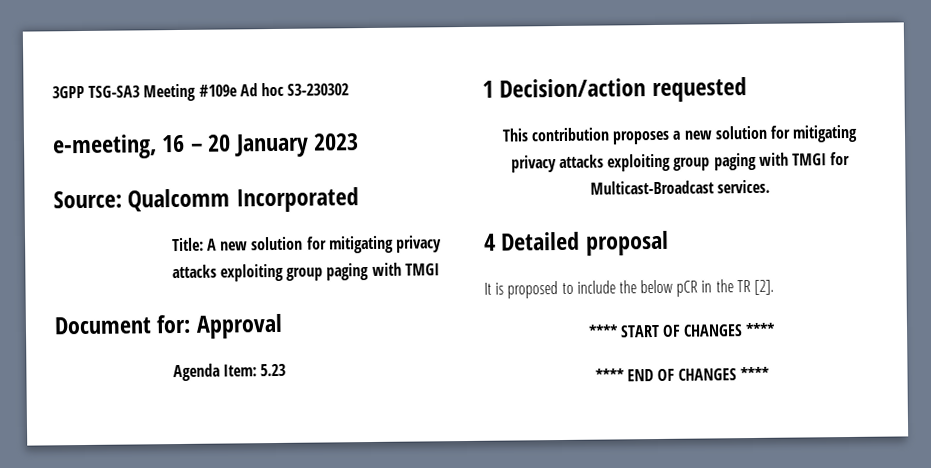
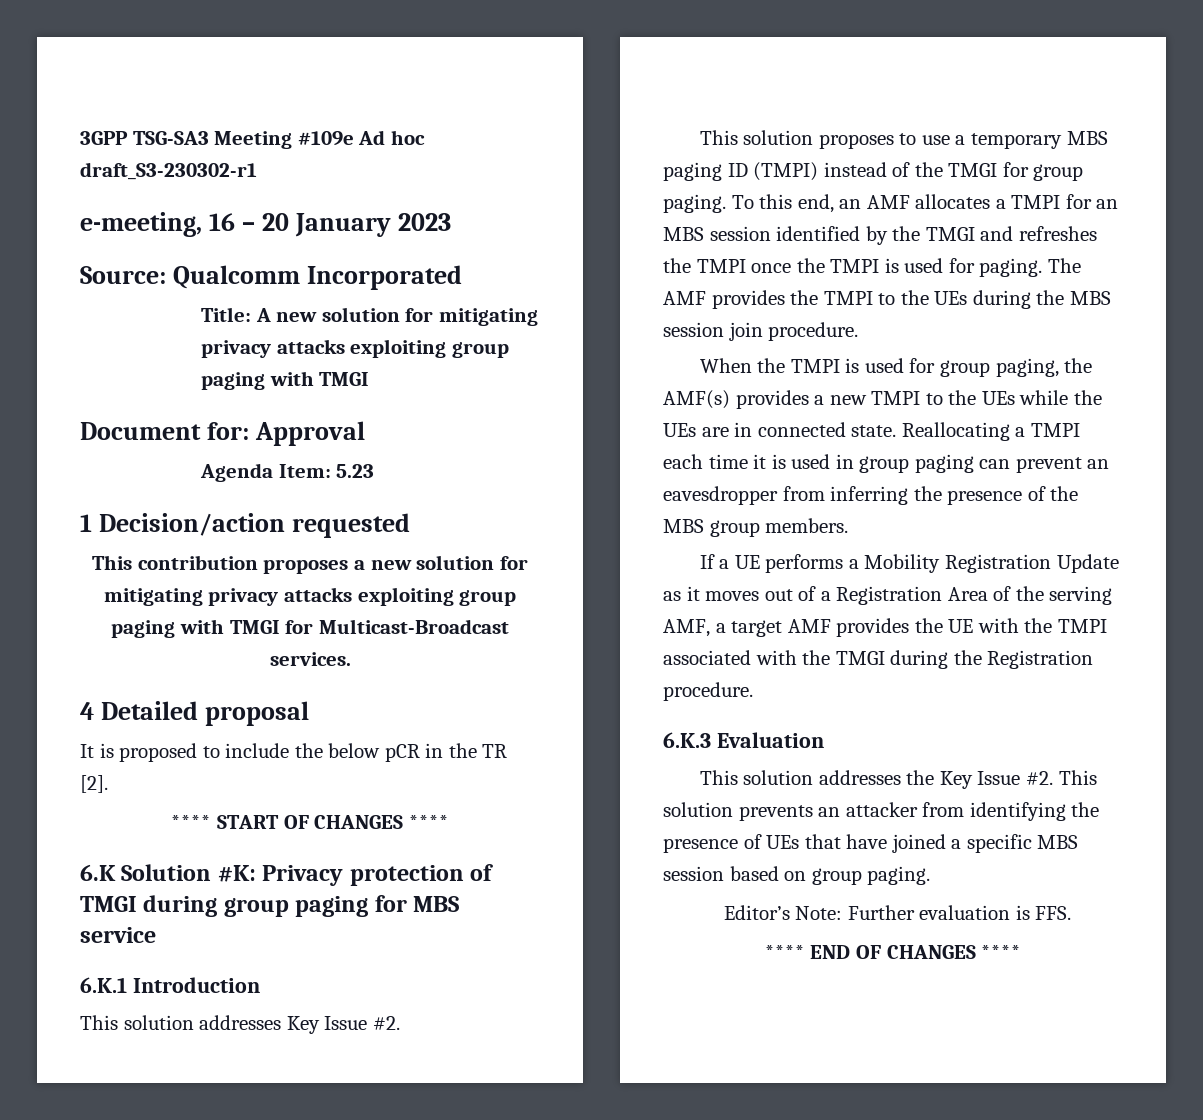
[287,83,350,96] S3-230302 -> [80,162,257,180] draft_S3-230302-r1
(777, 329) none -> [80,864,494,886] [80,895,460,917] [80,927,156,943] [80,977,260,993] [80,1015,400,1034] [699,130,1108,149] [663,162,1084,181] [663,194,1119,213] [663,226,1097,245] [663,258,1081,277] [663,290,1111,309] [663,322,859,341] [699,358,1093,377] [663,390,1102,409] [663,422,1080,441] [663,454,1110,473] [663,486,1079,505] [663,518,849,537] [699,554,1119,573] [663,586,1113,605] [663,618,1107,637] [663,650,1094,669] [663,682,753,701] [663,732,824,748] [699,770,1097,789] [663,802,1100,821] [663,834,1079,853] [663,866,931,885] [723,905,1072,920] // 6.K Solution #K: Privacy protection of TMGI during group paging for MBS service // 6.K.1 Introduction // This solution addresses Key Issue #2. // This solution proposes to use a temporary MBS paging ID (TMPI) instead of the TMGI for group paging. To this end, an AMF allocates a TMPI for an MBS session identified by the TMGI and refreshes the TMPI once the TMPI is used for paging. The AMF provides the TMPI to the UEs during the MBS session join procedure. // When the TMPI is used for group paging, the AMF(s) provides a new TMPI to the UEs while the UEs are in connected state. Reallocating a TMPI each time it is used in group paging can prevent an eavesdropper from inferring the presence of the MBS group members. // If a UE performs a Mobility Registration Update as it moves out of a Registration Area of the serving AMF, a target AMF provides the UE with the TMPI associated with the TMGI during the Registration procedure. // 6.K.3 Evaluation // This solution addresses the Key Issue #2. This solution prevents an attacker from identifying the presence of UEs that have joined a specific MBS session based on group paging. // Editor’s Note: Further evaluation is FFS.

